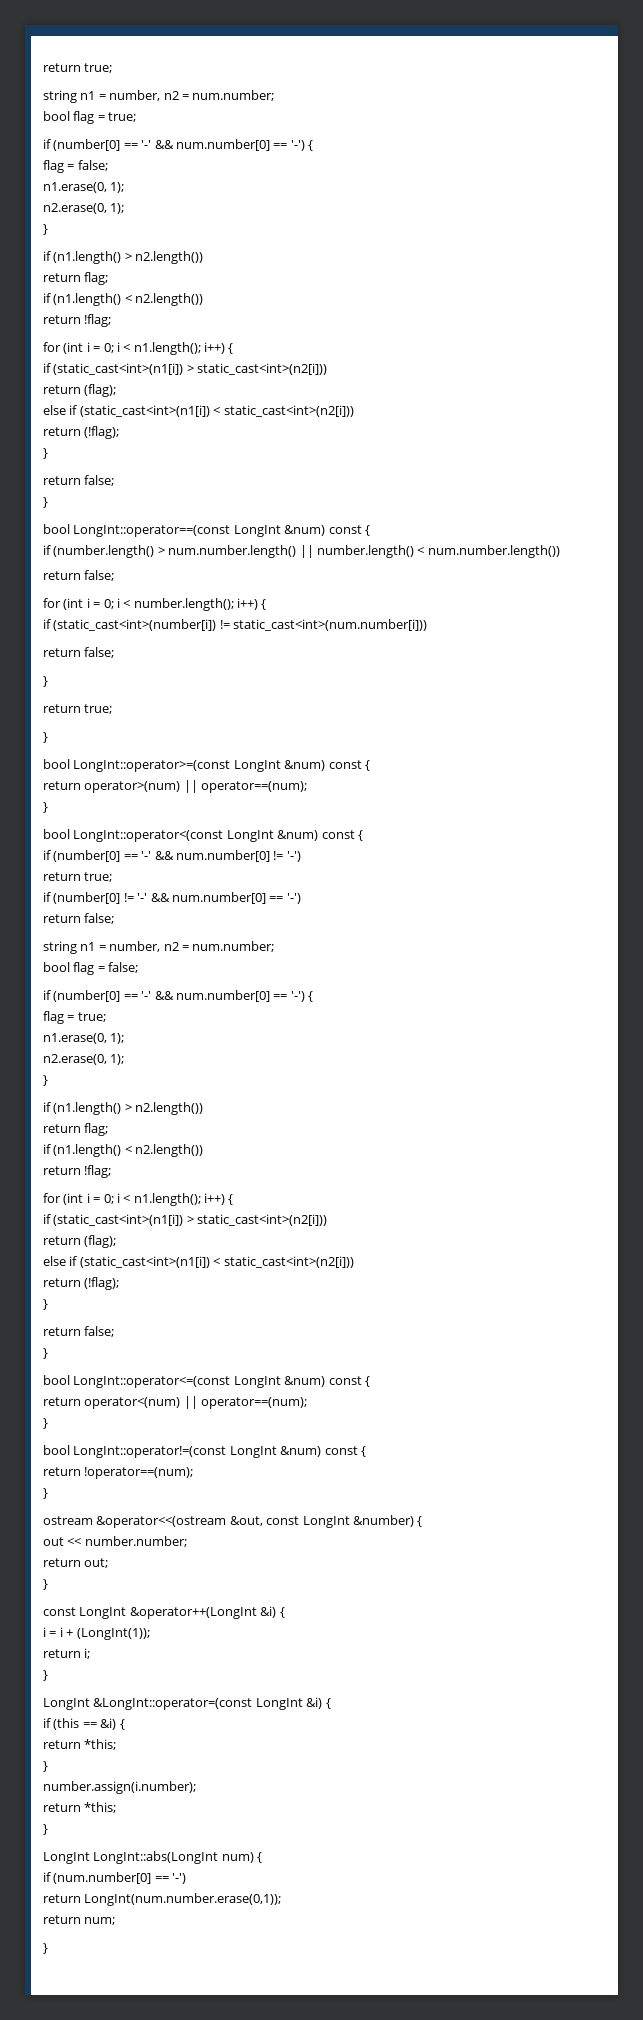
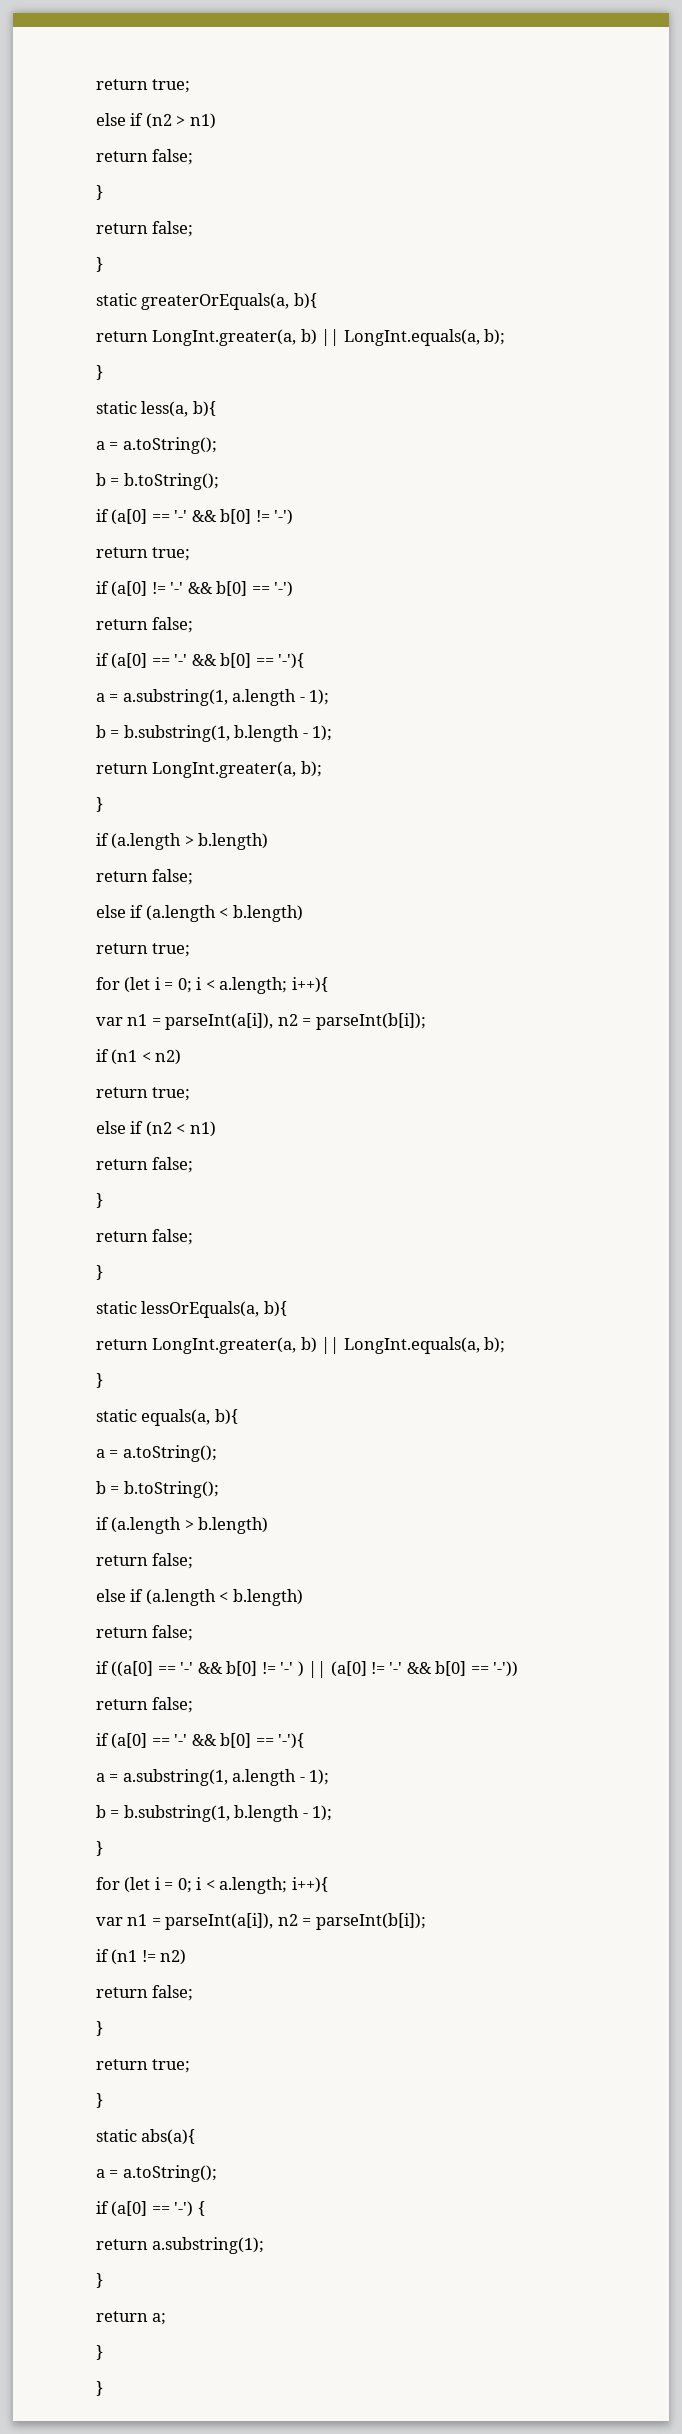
[43,63,113,73] [43,90,275,103] [43,111,137,124] [43,139,313,151] [43,160,108,173] [43,182,125,193] [43,203,125,214] [43,224,48,235] [43,251,204,264] [43,272,109,285] [43,293,204,306] [43,314,112,327] [43,342,234,355] [43,363,328,375] [43,384,117,397] [43,405,354,417] [43,426,120,439] [43,448,48,459] [43,475,115,486] [43,497,48,508] [43,524,370,537] [43,545,560,558] [43,570,115,581] [43,598,267,611] [43,619,428,631] return true; // string n1 = number, n2 = num.number; // bool flag = true; // if (number[0] == '-' && num.number[0] == '-') { // flag = false; // n1.erase(0, 1); // n2.erase(0, 1); // } // if (n1.length() > n2.length()) // return flag; // if (n1.length() < n2.length()) // return !flag; // for (int i = 0; i < n1.length(); i++) { // if (static_cast<int>(n1[i]) > static_cast<int>(n2[i])) // return (flag); // else if (static_cast<int>(n1[i]) < static_cast<int>(n2[i])) // return (!flag); // } // return false; // } // bool LongInt::operator==(const LongInt &num) const { // if (number.length() > num.number.length() || number.length() < num.number.length()) // return false; // for (int i = 0; i < number.length(); i++) { // if (static_cast<int>(number[i]) != static_cast<int>(num.number[i])) -> [96,79,191,93] [96,113,216,129] [96,149,194,165] [96,185,103,200] [96,221,194,237] [96,257,103,272] [96,293,317,310] [96,329,506,346] [96,365,103,380] [96,401,216,417] [96,437,217,454] [96,473,219,490] [96,509,294,525] [96,547,191,561] [96,581,294,597] [96,617,194,633] [96,653,305,669] [96,689,330,706] [96,725,333,742] [96,761,322,778] [96,797,103,812] [96,833,269,850] [96,869,194,885] [96,905,303,922] [96,943,191,957] [96,977,328,994] [96,1013,426,1030] [96,1049,182,1065] [96,1087,191,1101] [96,1121,216,1137] [96,1157,194,1173] [96,1193,103,1208] [96,1229,194,1245] [96,1265,103,1280] [96,1301,287,1318] [96,1337,506,1354] [96,1373,103,1388] [96,1409,238,1426] [96,1445,217,1462] [96,1481,219,1498] [96,1517,269,1534] [96,1553,194,1569] [96,1589,303,1606] [96,1625,194,1641] [96,1661,519,1678] [96,1697,194,1713] [96,1733,305,1749] [96,1769,330,1786] [96,1805,333,1822] [96,1841,103,1856] [96,1877,328,1894] [96,1913,426,1930] [96,1949,187,1965] return true; // else if (n2 > n1) // return false; // } // return false; // } // static greaterOrEquals(a, b){ // return LongInt.greater(a, b) || LongInt.equals(a, b); // } // static less(a, b){ // a = a.toString(); // b = b.toString(); // if (a[0] == '-' && b[0] != '-') // return true; // if (a[0] != '-' && b[0] == '-') // return false; // if (a[0] == '-' && b[0] == '-'){ // a = a.substring(1, a.length - 1); // b = b.substring(1, b.length - 1); // return LongInt.greater(a, b); // } // if (a.length > b.length) // return false; // else if (a.length < b.length) // return true; // for (let i = 0; i < a.length; i++){ // var n1 = parseInt(a[i]), n2 = parseInt(b[i]); // if (n1 < n2) // return true; // else if (n2 < n1) // return false; // } // return false; // } // static lessOrEquals(a, b){ // return LongInt.greater(a, b) || LongInt.equals(a, b); // } // static equals(a, b){ // a = a.toString(); // b = b.toString(); // if (a.length > b.length) // return false; // else if (a.length < b.length) // return false; // if ((a[0] == '-' && b[0] != '-' ) || (a[0] != '-' && b[0] == '-')) // return false; // if (a[0] == '-' && b[0] == '-'){ // a = a.substring(1, a.length - 1); // b = b.substring(1, b.length - 1); // } // for (let i = 0; i < a.length; i++){ // var n1 = parseInt(a[i]), n2 = parseInt(b[i]); // if (n1 != n2)
[43,759,370,772] [43,780,308,793] [43,802,48,813] [43,829,363,842] [43,850,301,862] [43,872,113,882] [43,892,301,904] [43,913,115,924] [43,941,275,954] [43,962,139,975] [43,990,313,1002] [43,1011,106,1024] [43,1033,125,1044] [43,1054,125,1065] [43,1075,48,1086] [43,1102,204,1115] [43,1123,109,1136] [43,1144,204,1157] [43,1165,112,1178] [43,1193,234,1206] [43,1214,328,1226] [43,1235,117,1248] [43,1256,354,1268] [43,1277,120,1290] [43,1299,48,1310] [43,1326,115,1337] [43,1348,48,1359] [43,1375,370,1388] [43,1396,308,1409] [43,1418,48,1429] [43,1445,366,1458] [43,1467,194,1479] [43,1488,48,1499] [43,1515,423,1528] [43,1536,187,1547] [43,1558,109,1568] [43,1579,48,1590] [43,1606,285,1619] [43,1627,150,1640] [43,1648,91,1659] [43,1670,48,1681] [43,1697,331,1710] [43,1718,125,1730] [43,1739,117,1750] [43,1761,48,1772] [43,1781,196,1794] [43,1802,117,1813] [43,1824,48,1835] [43,1851,263,1864] [43,1872,187,1884] [43,1893,282,1906] [43,1915,116,1925] bool LongInt::operator>=(const LongInt &num) const { // return operator>(num) || operator==(num); // } // bool LongInt::operator<(const LongInt &num) const { // if (number[0] == '-' && num.number[0] != '-') // return true; // if (number[0] != '-' && num.number[0] == '-') // return false; // string n1 = number, n2 = num.number; // bool flag = false; // if (number[0] == '-' && num.number[0] == '-') { // flag = true; // n1.erase(0, 1); // n2.erase(0, 1); // } // if (n1.length() > n2.length()) // return flag; // if (n1.length() < n2.length()) // return !flag; // for (int i = 0; i < n1.length(); i++) { // if (static_cast<int>(n1[i]) > static_cast<int>(n2[i])) // return (flag); // else if (static_cast<int>(n1[i]) < static_cast<int>(n2[i])) // return (!flag); // } // return false; // } // bool LongInt::operator<=(const LongInt &num) const { // return operator<(num) || operator==(num); // } // bool LongInt::operator!=(const LongInt &num) const { // return !operator==(num); // } // ostream &operator<<(ostream &out, const LongInt &number) { // out << number.number; // return out; // } // const LongInt &operator++(LongInt &i) { // i = i + (LongInt(1)); // return i; // } // LongInt &LongInt::operator=(const LongInt &i) { // if (this == &i) { // return *this; // } // number.assign(i.number); // return *this; // } // LongInt LongInt::abs(LongInt num) { // if (num.number[0] == '-') // return LongInt(num.number.erase(0,1)); // return num; -> [96,2129,196,2145] [96,2165,217,2182] [96,2201,205,2217] [96,2237,265,2254] [96,2273,103,2288] [96,2311,167,2325] [96,2345,103,2360] static abs(a){ // a = a.toString(); // if (a[0] == '-') { // return a.substring(1); // } // return a; // }

